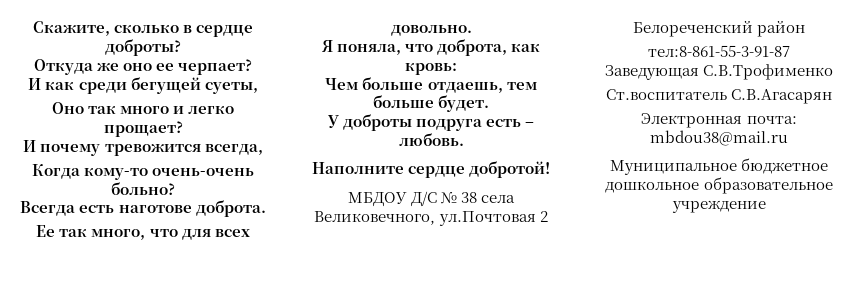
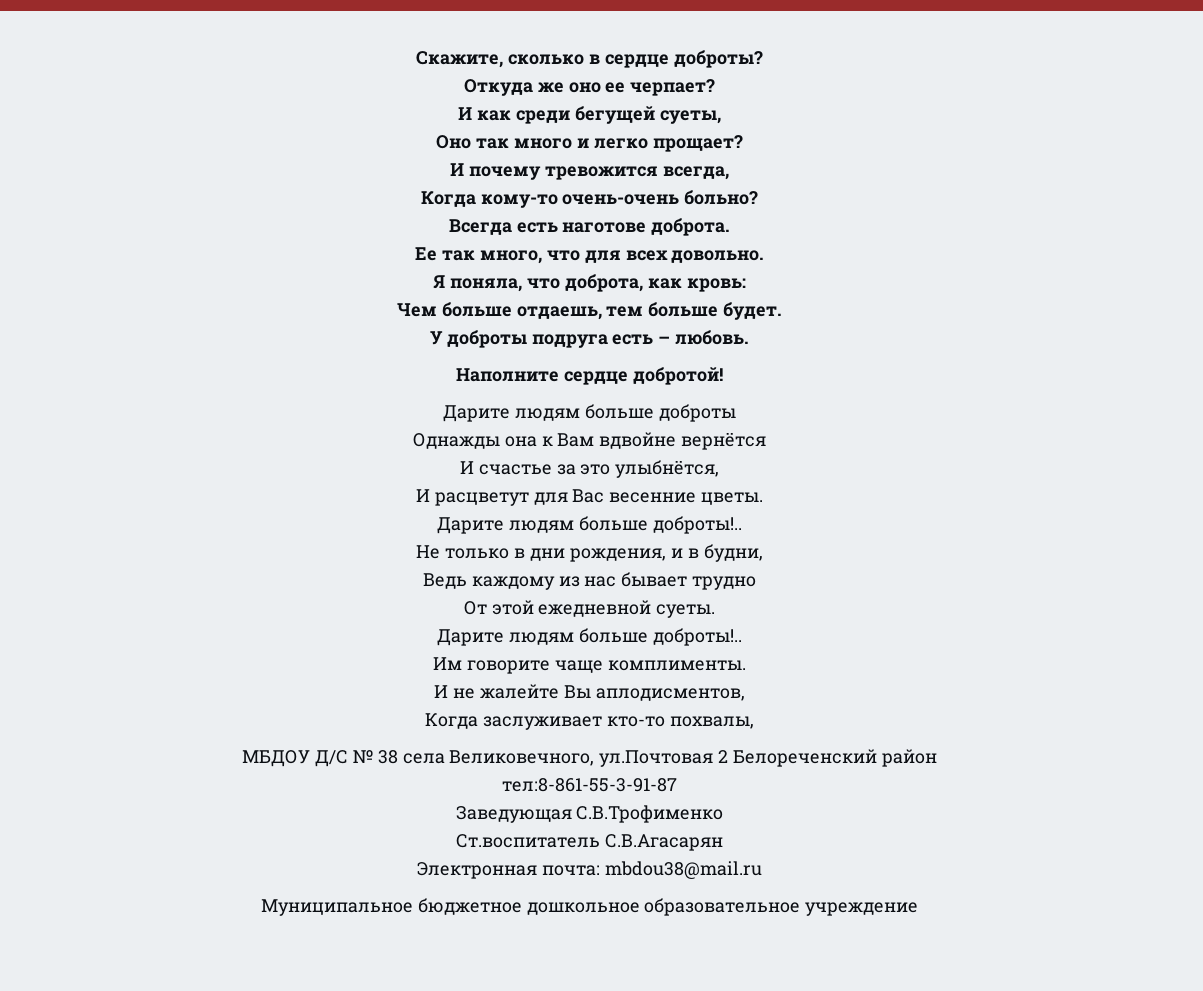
(551, 169) none -> [443,404,736,422] [412,432,767,450] [459,460,720,478] [415,489,764,506] [437,516,742,534] [416,544,763,562] [422,572,757,590] [463,600,716,618] [437,628,742,646] [433,657,746,674] [434,684,745,701] [425,713,754,730] // Дарите людям больше доброты // Однажды она к Вам вдвойне вернётся // И счастье за это улыбнётся, // И расцветут для Вас весенние цветы. // Дарите людям больше доброты!.. // Не только в дни рождения, и в будни, // Ведь каждому из нас бывает трудно // От этой ежедневной суеты. // Дарите людям больше доброты!.. // Им говорите чаще комплименты. // И не жалейте Вы аплодисментов, // Когда заслуживает кто-то похвалы,

